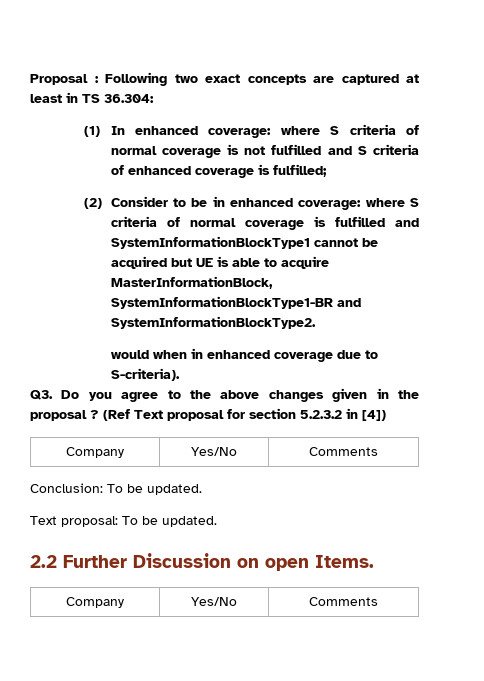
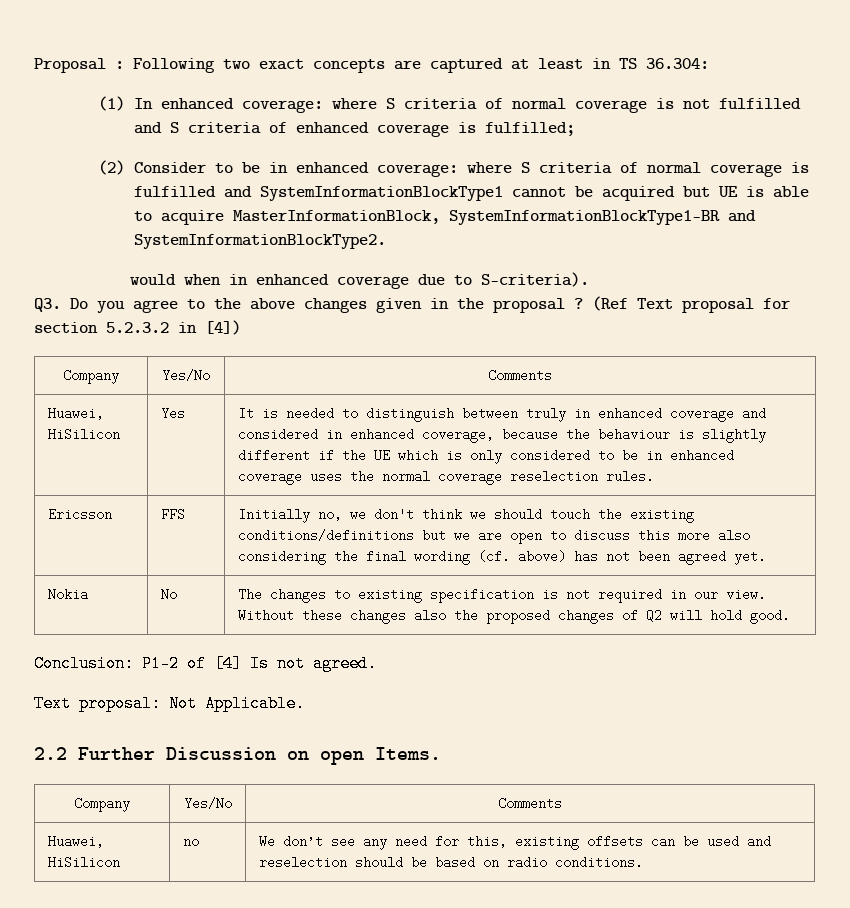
[30,483,202,495] // Conclusion: To be updated. -> [47,407,104,420] [47,428,120,441] [160,407,185,420] [237,407,766,422] [237,428,766,443] [237,449,734,464] [237,470,654,485] [47,508,112,521] [160,508,185,521] [237,508,694,523] [237,529,750,544] [237,550,766,565] [47,588,88,601] [160,588,177,601] [237,588,766,603] [237,609,790,624] [34,655,377,672] // Huawei, HiSilicon | Yes | It is needed to distinguish between truly in enhanced coverage and considered in enhanced coverage, because the behaviour is slightly different if the UE which is only considered to be in enhanced coverage uses the normal coverage reselection rules. // Ericsson | FFS | Initially no, we don't think we should touch the existing conditions/definitions but we are open to discuss this more also considering the final wording (cf. above) has not been agreed yet. // Nokia | No | The changes to existing specification is not required in our view. Without these changes also the proposed changes of Q2 will hold good. // Conclusion: P1-2 of [4] Is not agreed.
[122,516,217,527] To be updated. -> [169,695,305,712] Not Applicable.
(378, 601) none -> [47,835,104,848] [47,856,120,869] [182,839,199,846] [258,835,771,850] [258,856,643,869] // Huawei, HiSilicon | no | We don’t see any need for this, existing offsets can be used and reselection should be based on radio conditions.

